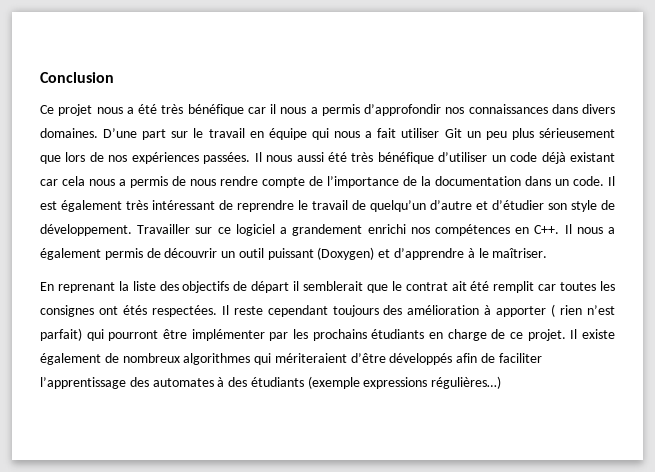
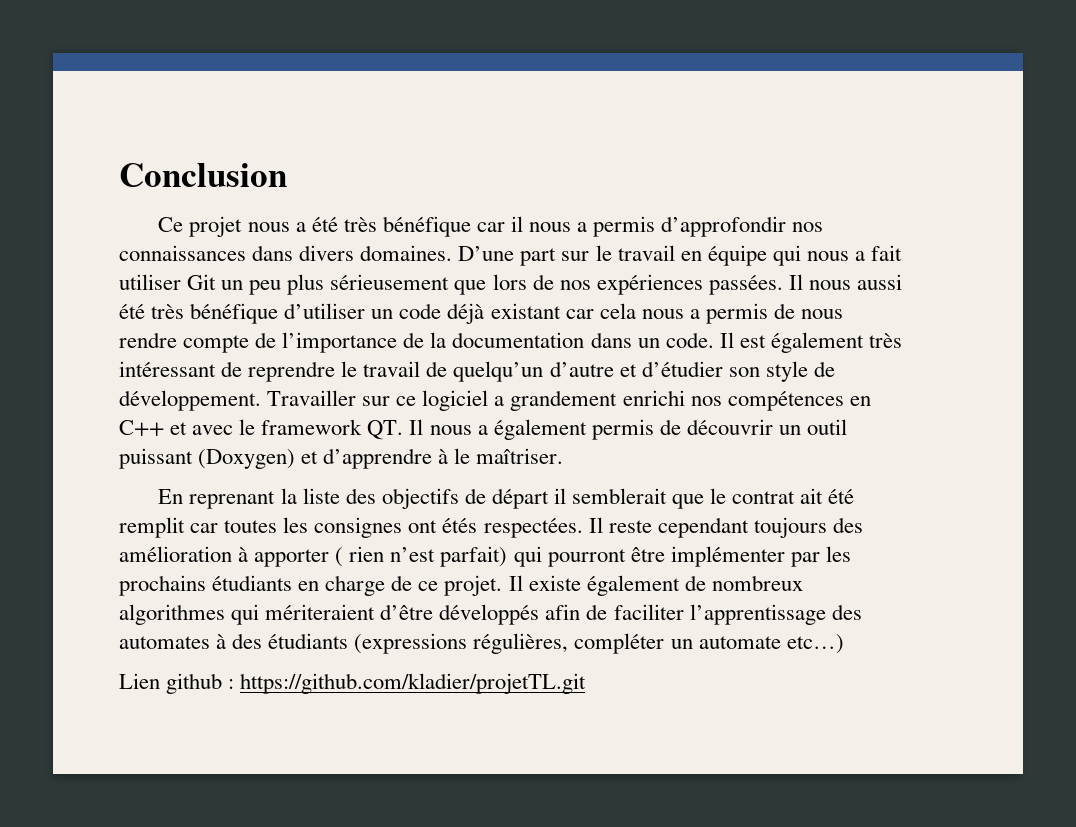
[534,225,560,234] C++. -> [119,419,404,440] C++ et avec le framework QT.
[307,376,502,389] (exemple expressions régulières…) -> [354,633,844,654] [119,673,587,694] (expressions régulières, compléter un automate etc…) // Lien github : https://github.com/kladier/projetTL.git

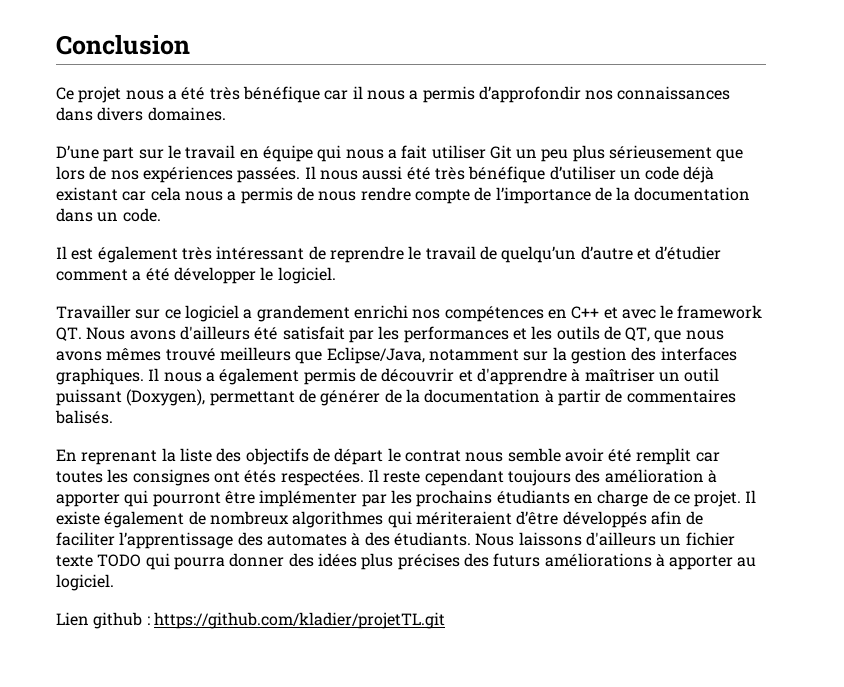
(453, 253) none -> (226, 114) //
(714, 340) none -> (161, 215) //
[728,361,835,382] [119,390,261,411] son style de développement. -> [56,267,336,284] comment a été développer le logiciel. //
(404, 430) none -> [86,326,724,343] [56,347,737,364] [56,368,144,385] Nous avons d'ailleurs été satisfait par les performances et les outils de QT, que nous avons mêmes trouvé meilleurs que Eclipse/Java, notamment sur la gestion des interfaces graphiques.
[778,419,848,435] [119,448,564,469] un outil puissant (Doxygen) et d’apprendre à le maîtriser. -> [458,368,720,385] [56,389,736,406] [55,410,113,424] et d'apprendre à maîtriser un outil puissant (Doxygen), permettant de générer de la documentation à partir de commentaires balisés.
[554,488,824,509] il semblerait que le contrat ait -> [387,448,604,462] le contrat nous semble avoir
[335,546,508,567] ( rien n’est parfait) -> (120, 499) none
[268,633,844,654] étudiants (expressions régulières, compléter un automate etc…) -> [393,532,735,546] [56,553,757,570] [56,574,114,591] étudiants. Nous laissons d'ailleurs un fichier texte TODO qui pourra donner des idées plus précises des futurs améliorations à apporter au logiciel.

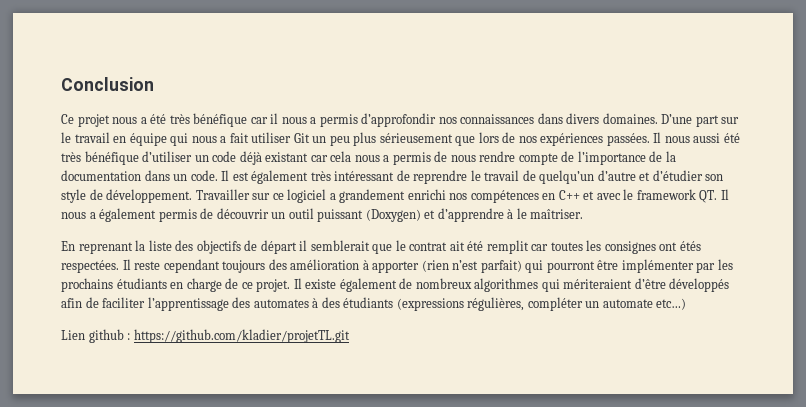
(226, 114) // -> (658, 118) none
(161, 215) // -> (218, 175) none
[56,267,336,284] comment a été développer le logiciel. // -> [705,174,724,181] [61,189,193,203] son style de développement.
[86,326,724,343] [56,347,737,364] [56,368,144,385] Nous avons d'ailleurs été satisfait par les performances et les outils de QT, que nous avons mêmes trouvé meilleurs que Eclipse/Java, notamment sur la gestion des interfaces graphiques. -> (718, 196) none
[458,368,720,385] [56,389,736,406] [55,410,113,424] et d'apprendre à maîtriser un outil puissant (Doxygen), permettant de générer de la documentation à partir de commentaires balisés. -> [271,208,584,222] un outil puissant (Doxygen) et d’apprendre à le maîtriser.
[387,448,604,462] le contrat nous semble avoir -> [299,240,465,254] il semblerait que le contrat ait
(120, 499) none -> [421,260,522,273] (rien n’est parfait)
[393,532,735,546] [56,553,757,570] [56,574,114,591] étudiants. Nous laissons d'ailleurs un fichier texte TODO qui pourra donner des idées plus précises des futurs améliorations à apporter au logiciel. -> [343,297,687,311] étudiants (expressions régulières, compléter un automate etc…)

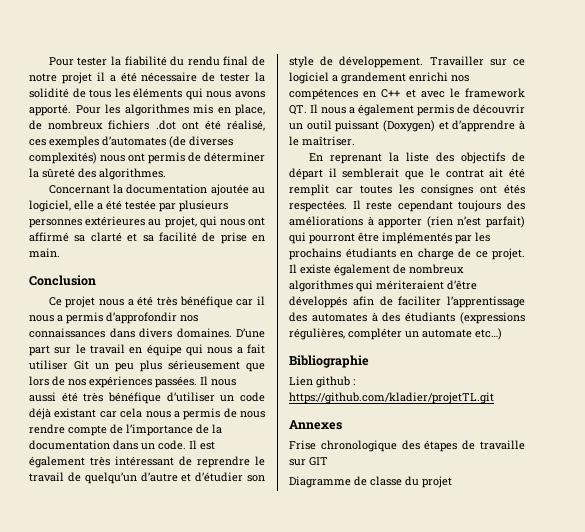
(61, 84) none -> [48,56,265,66] [29,72,265,84] [29,88,265,100] [29,104,265,116] [29,120,265,131] [29,136,233,148] [29,152,265,164] [29,168,166,180] [48,184,265,196] [29,200,228,212] [29,216,265,228] [29,232,265,244] [29,248,60,258] Pour tester la fiabilité du rendu final de notre projet il a été nécessaire de tester la solidité de tous les éléments qui nous avons apporté. Pour les algorithmes mis en place, de nombreux fichiers .dot ont été réalisé, ces exemples d’automates (de diverses complexités) nous ont permis de déterminer la sûreté des algorithmes. // Concernant la documentation ajoutée au logiciel, elle a été testée par plusieurs personnes extérieures au projet, qui nous ont affirmé sa clarté et sa facilité de prise en main. //
[290,259,360,270] amélioration -> [289,216,363,226] améliorations
[621,259,694,273] implémenter -> [382,232,452,244] implémentés
(687, 304) none -> [289,355,369,368] // Bibliographie
(350, 336) none -> [289,420,342,430] [289,440,525,452] [289,457,328,466] [289,476,452,488] // Annexes // Frise chronologique des étapes de travaille sur GIT // Diagramme de classe du projet

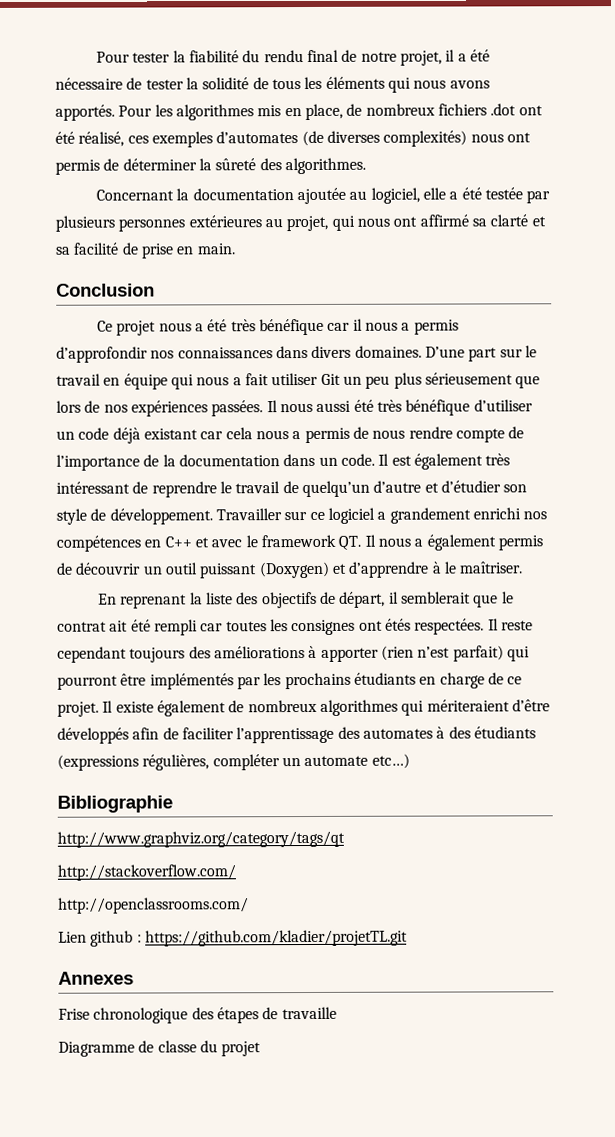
[61,72,92,84] projet -> [399,50,442,66] projet,
[29,104,71,116] apporté. -> [55,104,115,121] apportés.
[289,168,323,180] départ -> [339,591,386,608] départ,
[289,184,329,196] remplit -> [153,619,198,636] rempli
(369, 361) none -> [57,830,345,848] [57,864,236,881] [58,897,249,914] // http://www.graphviz.org/category/tags/qt // http://stackoverflow.com/ // http://openclassrooms.com/
[289,457,328,466] sur GIT -> (337, 1013) none

